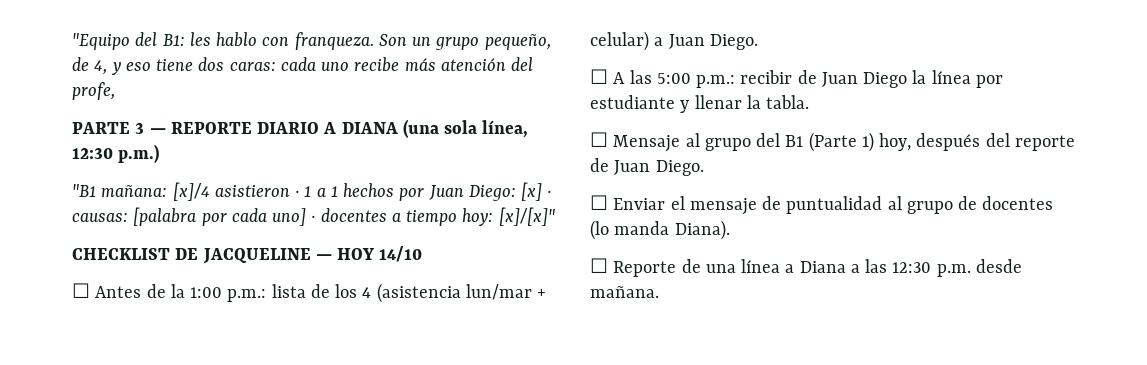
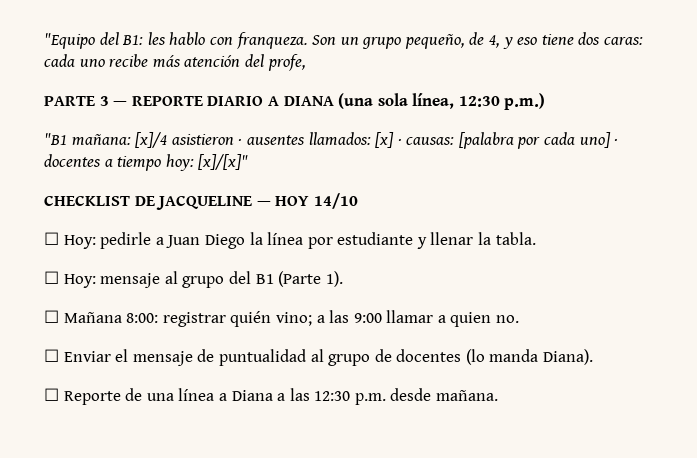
[304,183,516,201] 1 a 1 hechos por Juan Diego: -> [246,132,371,146] ausentes llamados:
[95,283,547,303] [590,31,758,51] [590,69,817,88] Antes de la 1:00 p.m.: lista de los 4 (asistencia lun/mar + celular) a Juan Diego. // ☐ A las 5:00 p.m.: recibir de -> [63,232,164,249] Hoy: pedirle a
[613,135,681,152] Mensaje -> [63,273,161,288] Hoy: mensaje
[861,132,1075,152] [590,158,704,176] 1) hoy, después del reporte de Juan Diego. -> [325,271,343,287] [44,310,520,327] 1). // ☐ Mañana 8:00: registrar quién vino; a las 9:00 llamar a quien no.

